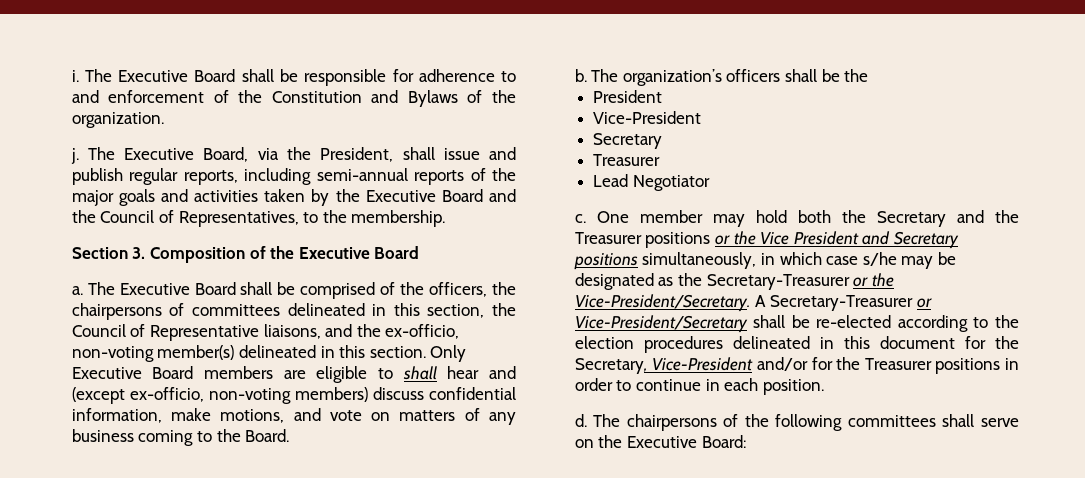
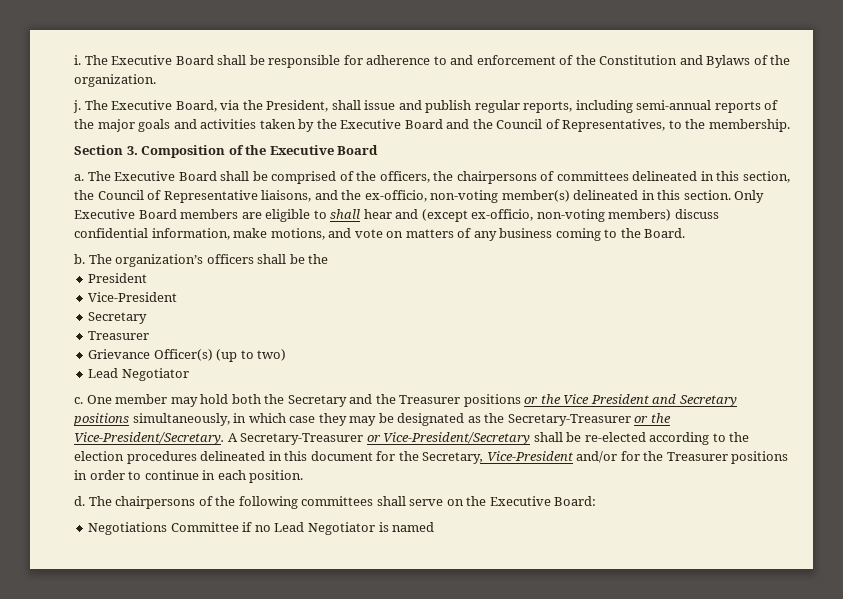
(661, 160) none -> [88,349,287,362] // Grievance Officer(s) (up to two)
[862,252,897,266] s/he -> [318,413,347,426] they
(746, 441) none -> [88,522,435,535] // Negotiations Committee if no Lead Negotiator is named

